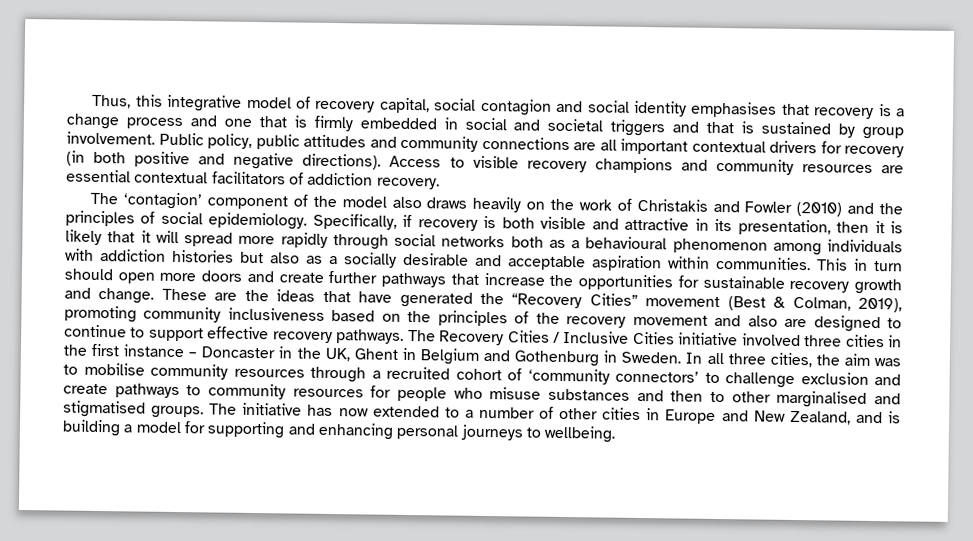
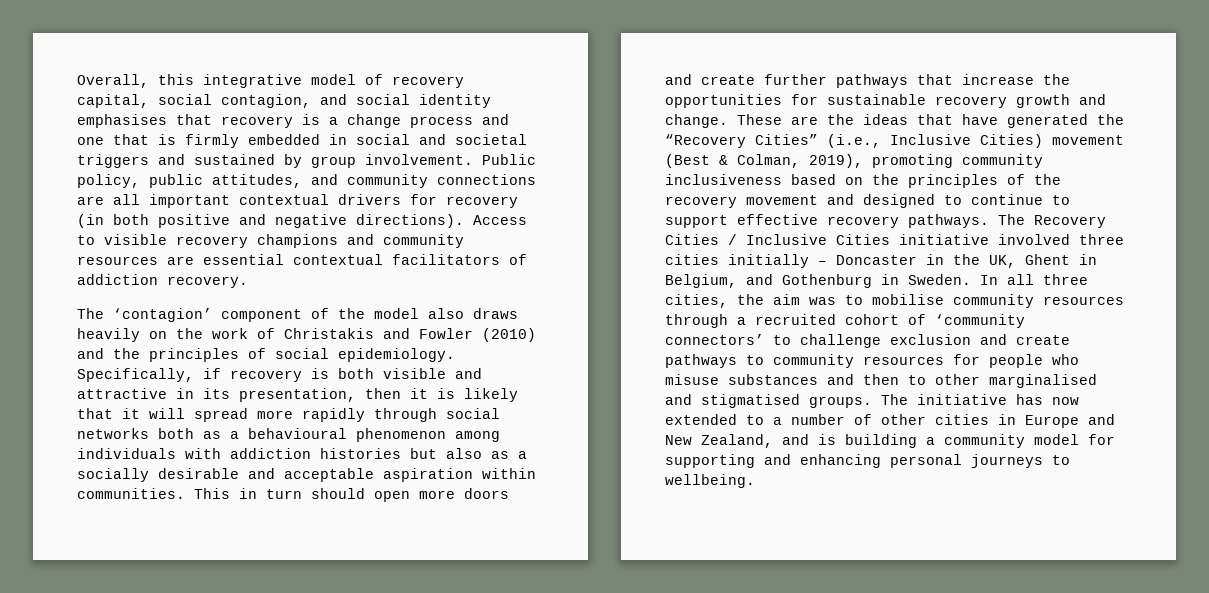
[92,94,132,109] Thus, -> [77,74,149,88] Overall,
[480,98,552,116] contagion -> [221,94,311,108] contagion,
[706,121,755,134] that is -> (185, 159) none
[303,134,366,148] attitudes -> [212,174,302,188] attitudes,
(638, 299) none -> [827,134,1043,148] (i.e., Inclusive Cities)
[747,315,808,328] also are -> (854, 199) none
[888,335,902,348] [63,343,186,358] in the first instance -> [728,254,809,268] initially
[419,348,479,365] Belgium -> [665,274,737,288] Belgium,
(133, 428) none -> [944,434,1025,448] community

